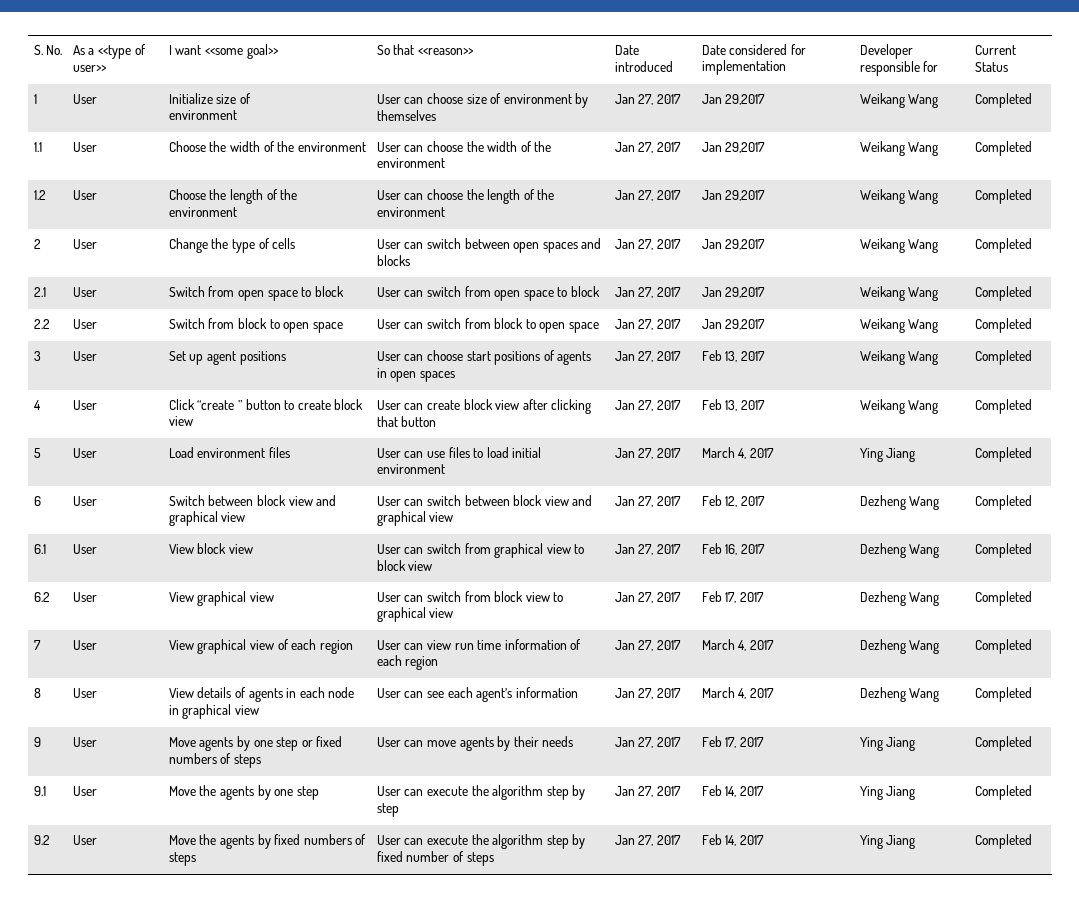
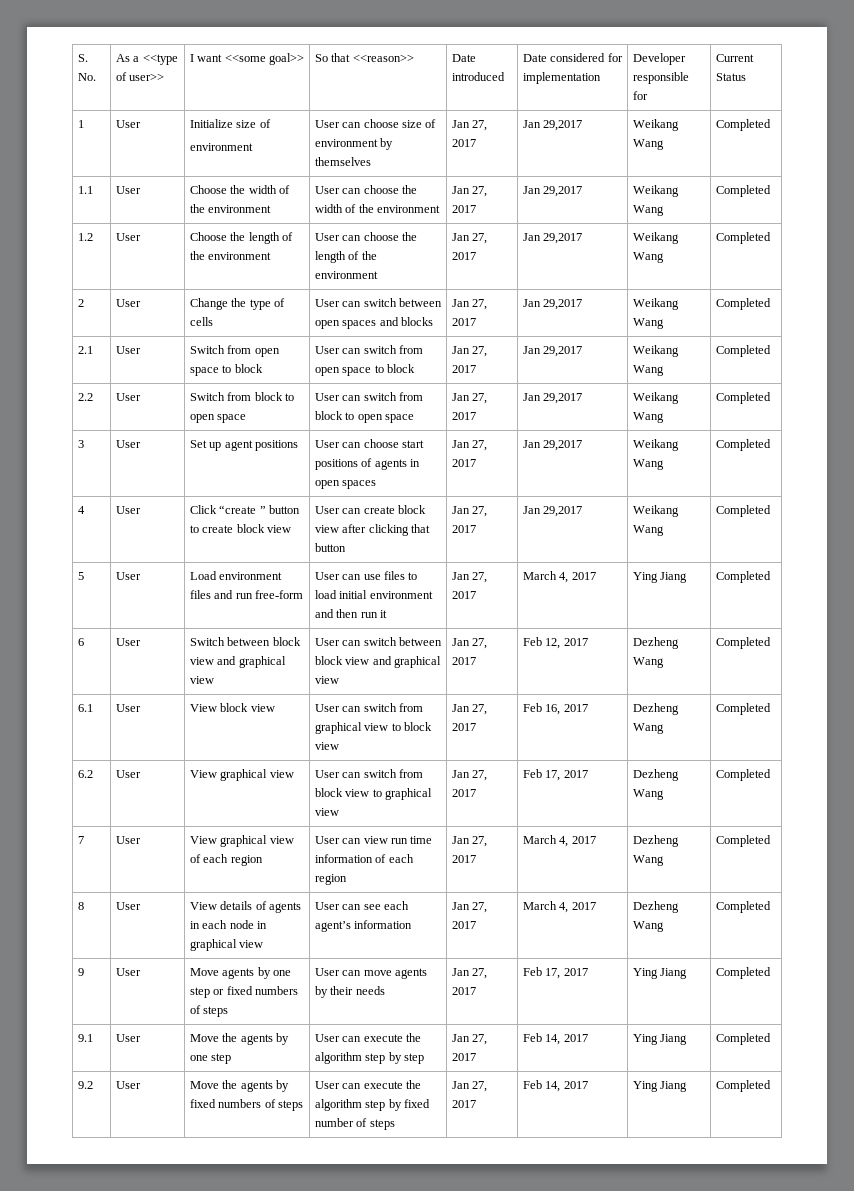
[701,350,765,362] Feb 13, 2017 -> [522,440,583,451] Jan 29,2017
[701,399,765,411] Feb 13, 2017 -> [522,506,583,517] Jan 29,2017
(290, 452) none -> [214,590,303,599] and run free-form
(445, 469) none -> [314,609,387,618] and then run it

